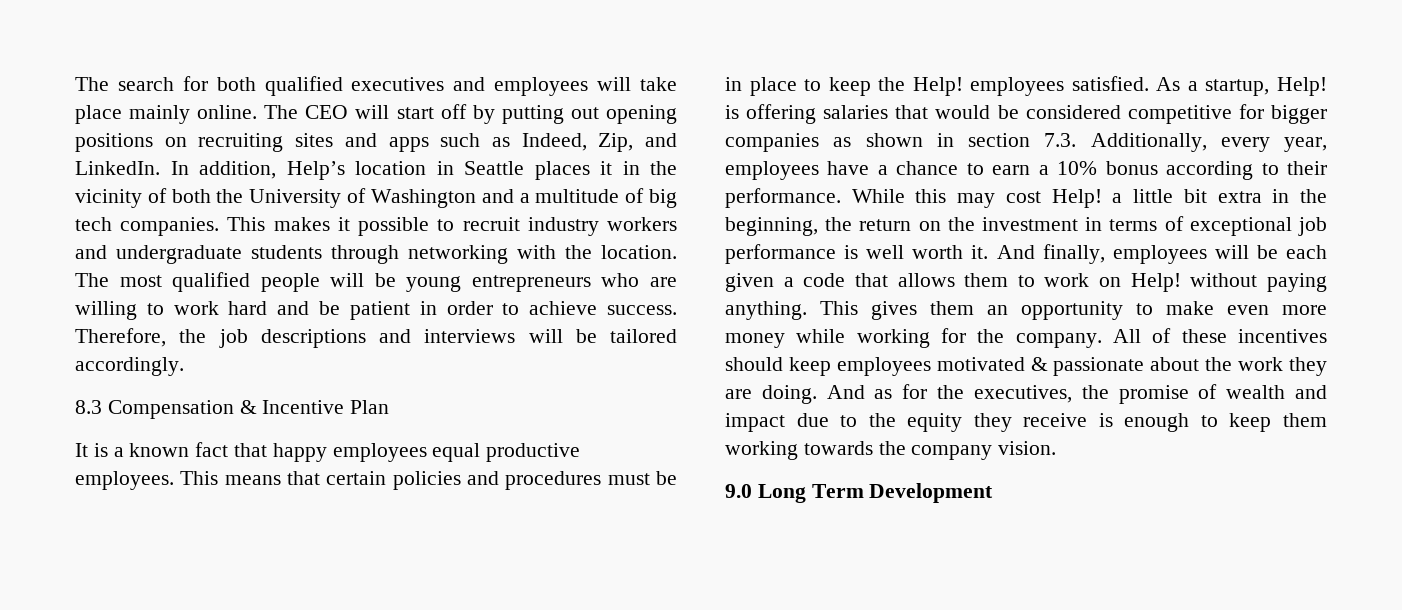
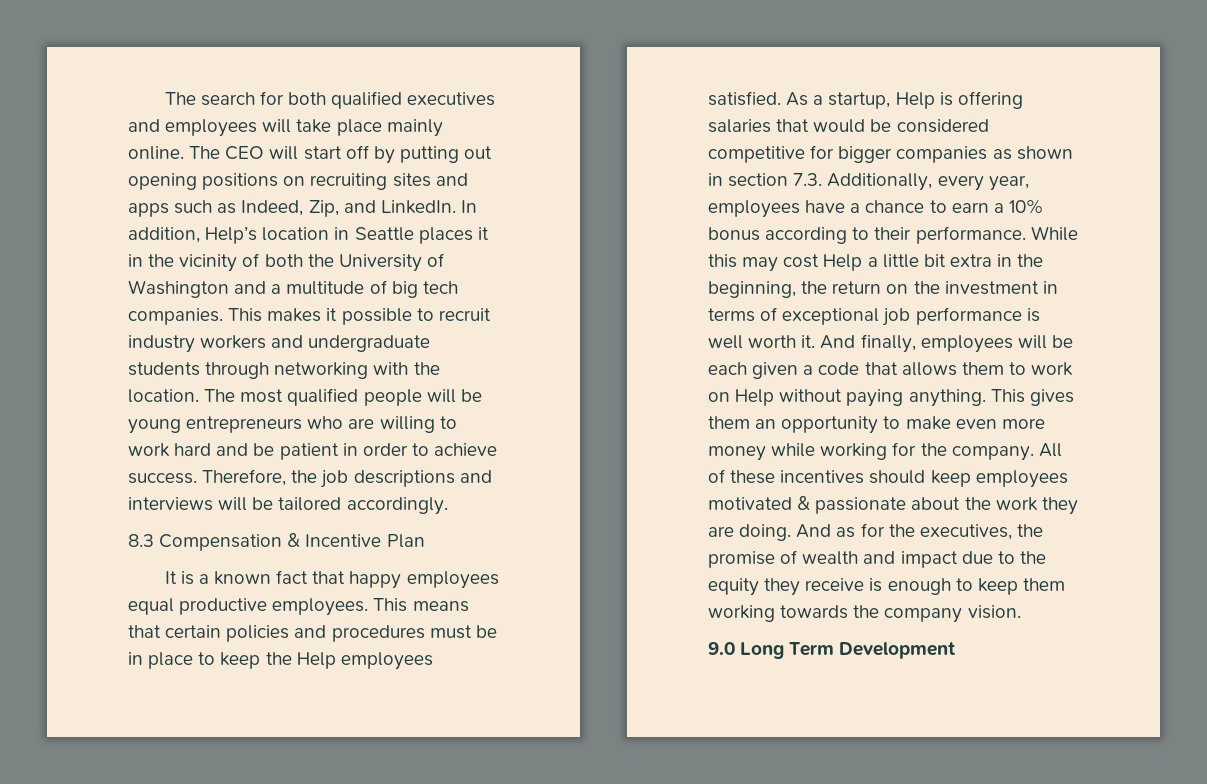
[912,77,963,96] Help! -> [296,652,336,669] Help
[1277,77,1327,96] Help! -> [895,92,935,109] Help
[1051,189,1102,208] Help! -> [823,254,863,271] Help
[1130,273,1181,292] Help! -> [735,389,775,406] Help

